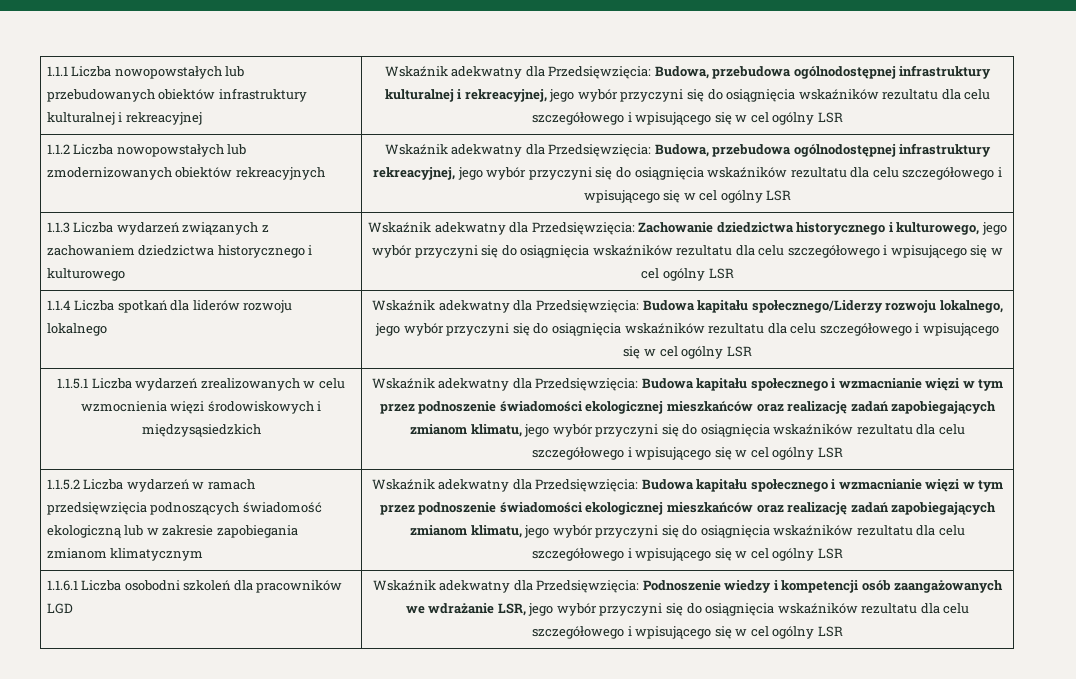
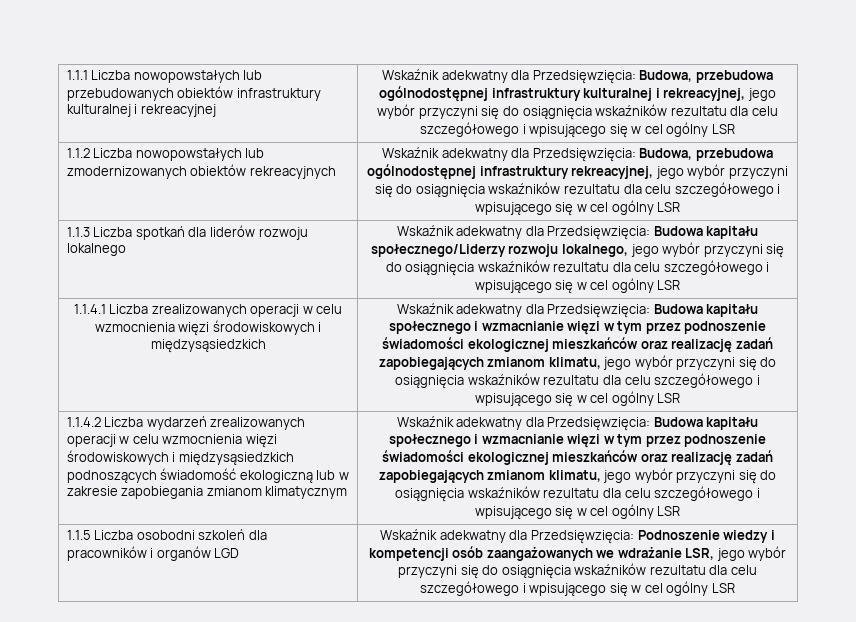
[116,222,269,235] [46,245,313,258] [46,268,125,281] [368,222,1007,235] [372,245,1003,258] [641,268,734,281] [46,300,115,311] wydarzeń związanych z zachowaniem dziedzictwa historycznego i kulturowego | Wskaźnik adekwatny dla Przedsięwzięcia: Zachowanie dziedzictwa historycznego i kulturowego, jego wybór przyczyni się do osiągnięcia wskaźników rezultatu dla celu szczegółowego i wpisującego się w cel ogólny LSR // 1.1.4 Liczba -> (133, 232) none
[57,378,300,391] 1.1.5.1 Liczba wydarzeń zrealizowanych -> [73,304,300,317] 1.1.4.1 Liczba zrealizowanych operacji
[46,479,255,492] [46,502,147,515] 1.1.5.2 Liczba wydarzeń w ramach przedsięwzięcia -> [66,416,306,430] [66,434,277,448] [66,450,294,466] 1.1.4.2 Liczba wydarzeń zrealizowanych operacji w celu wzmocnienia więzi środowiskowych i międzysąsiedzkich
[46,580,78,591] 1.1.6.1 -> [66,530,91,540] 1.1.5
(343, 586) none -> [150,546,211,561] i organów

